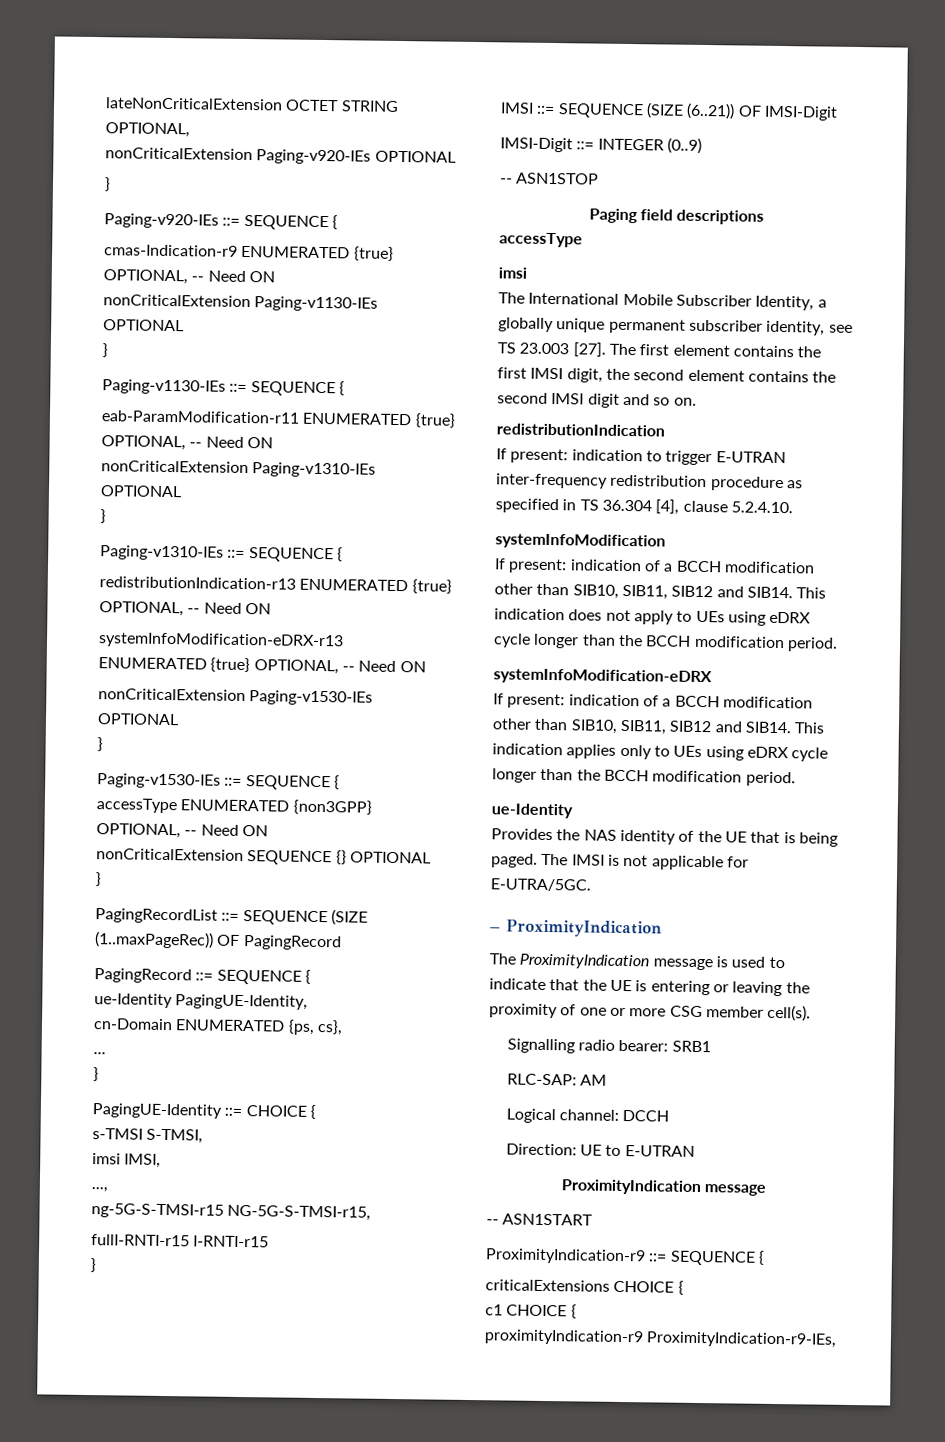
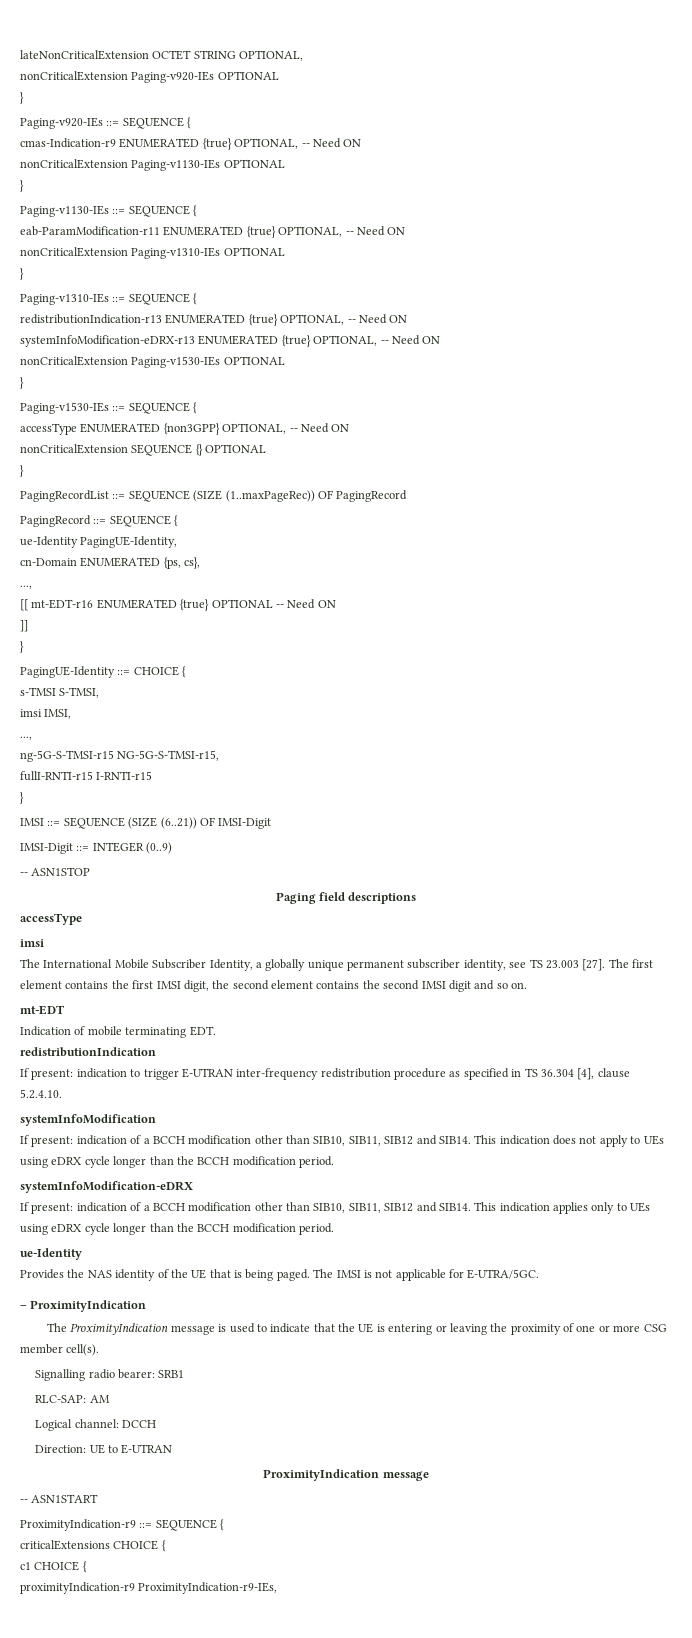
[93,1052,106,1055] ... -> [20,585,32,589] [20,599,336,611] [20,620,28,632] ..., // [[ mt-EDT-r16 ENUMERATED {true} OPTIONAL -- Need ON // ]]
(697, 401) none -> [20,1005,65,1015] [20,1026,216,1038] // mt-EDT // Indication of mobile terminating EDT.

